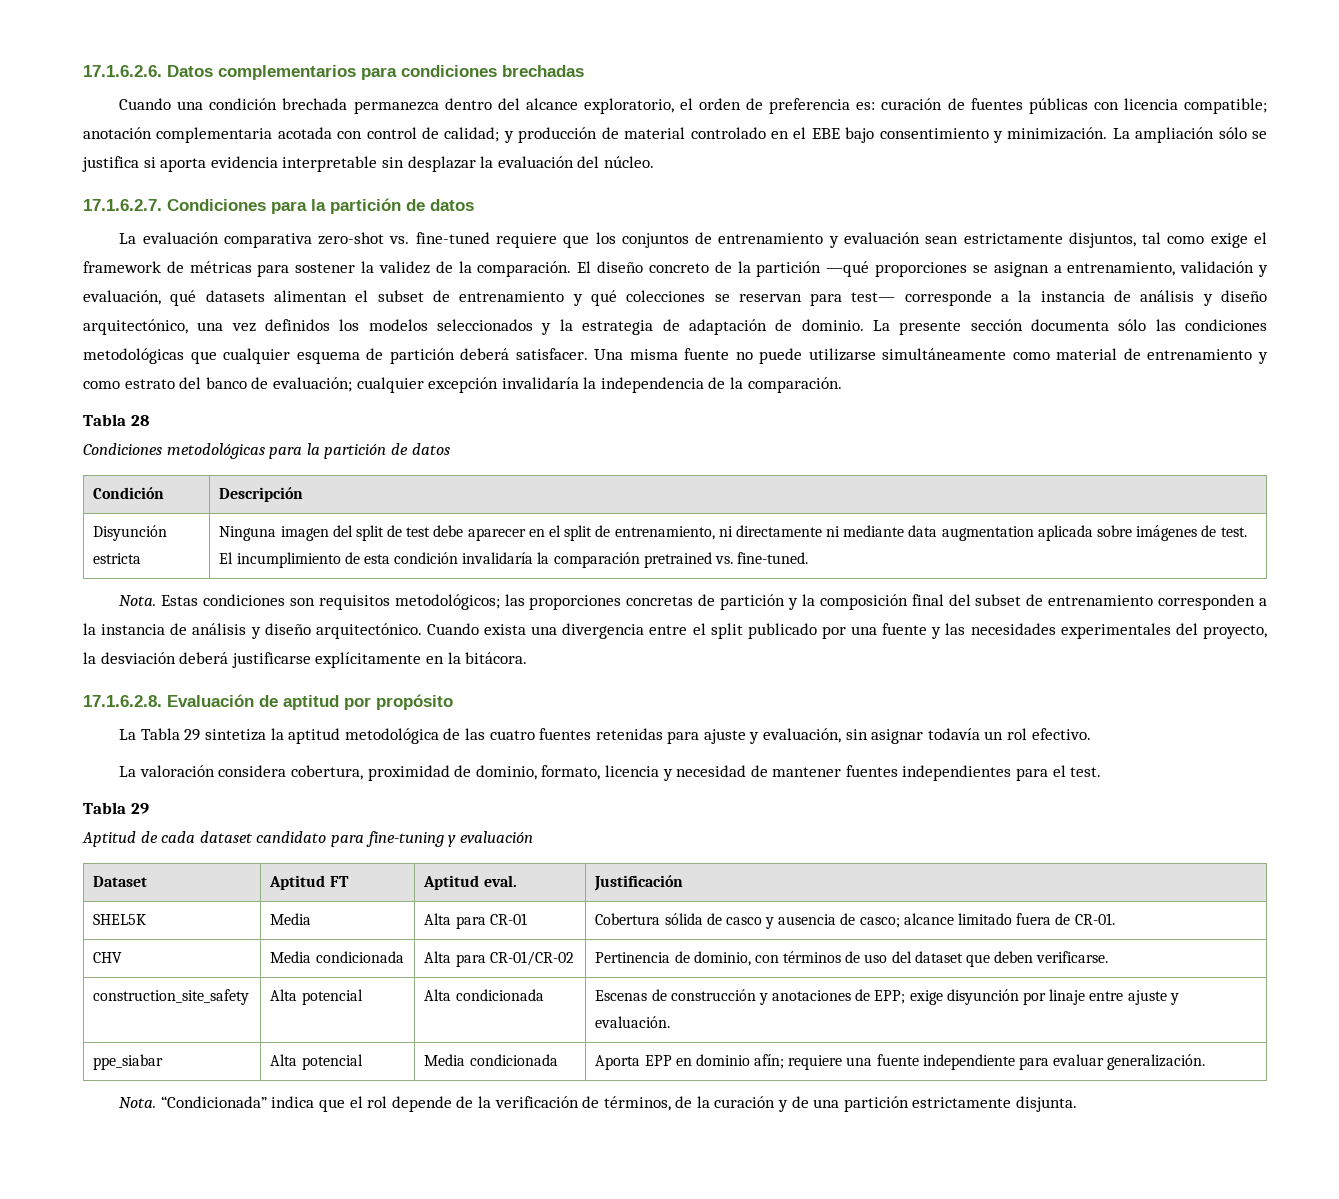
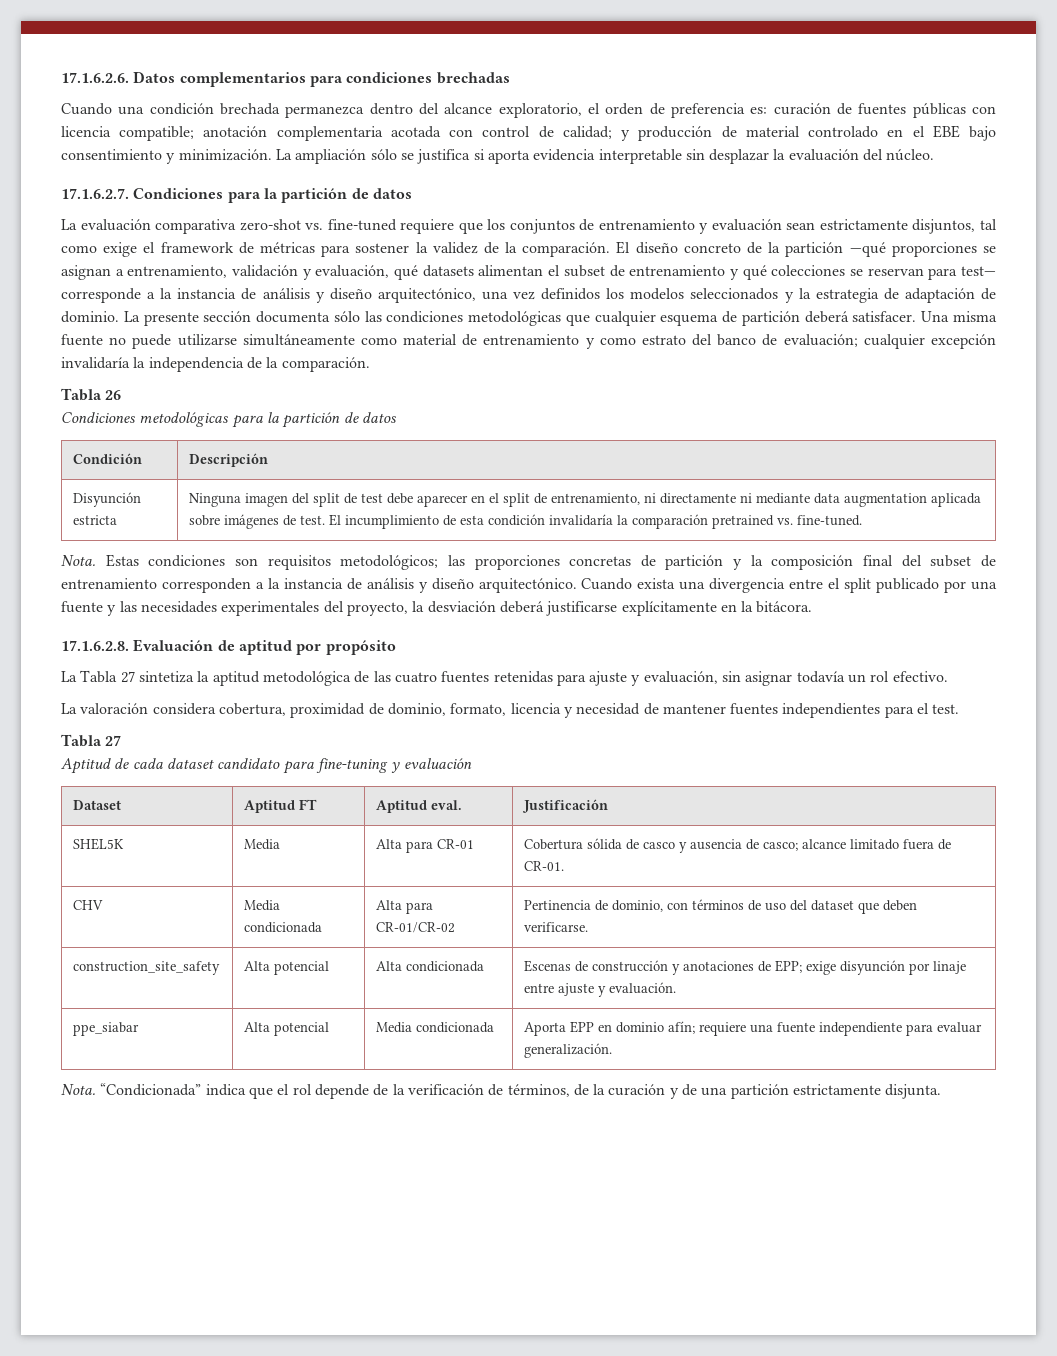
[130,415,149,426] 28 -> [105,390,122,400] 26
[184,729,201,741] 29 -> [120,671,135,683] 27
[130,803,149,814] 29 -> [105,735,122,746] 27

